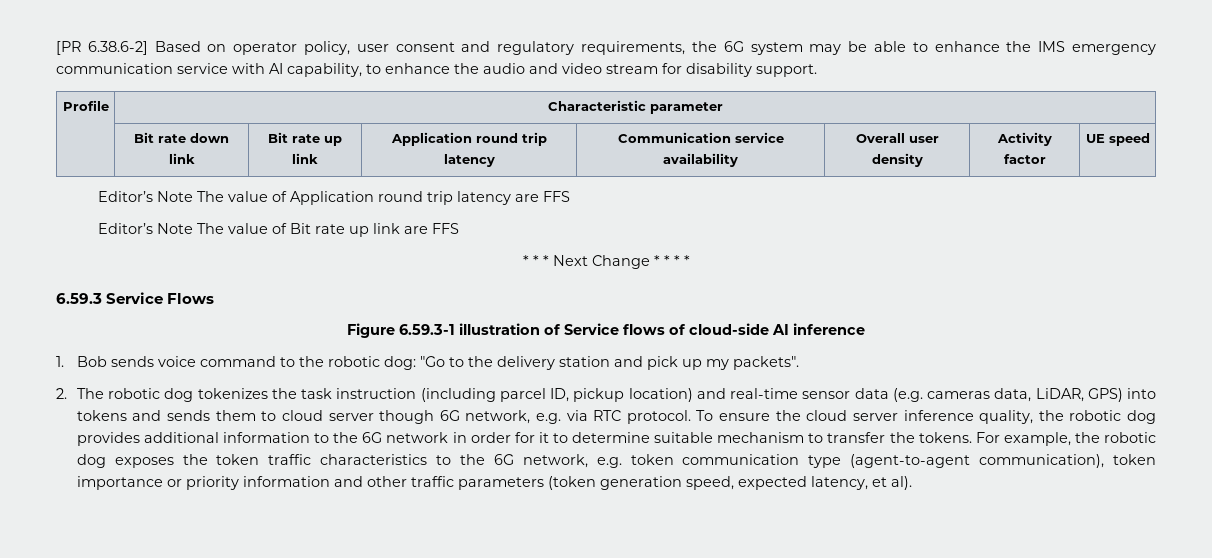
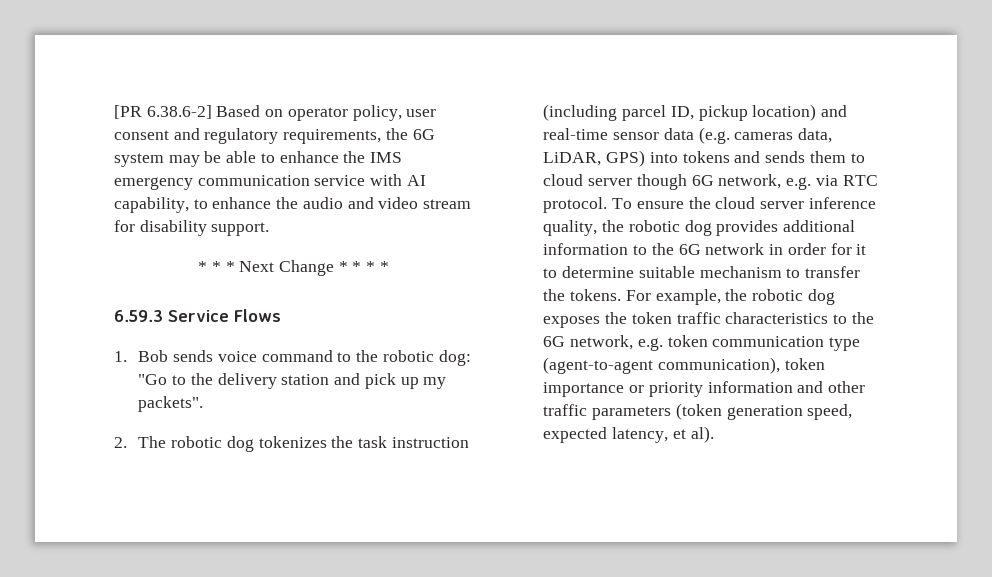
[62,100,109,111] [547,100,723,114] [134,132,229,143] [168,153,195,164] [268,132,342,146] [292,153,318,164] [390,132,547,146] [443,154,495,167] [617,132,784,143] [663,153,738,167] [855,133,939,143] [871,153,923,167] [996,132,1052,146] [1003,154,1046,164] [1085,133,1150,146] [97,191,570,205] [97,223,459,237] // Profile | Characteristic parameter // | Bit rate down link | Bit rate up link | Application round trip latency | Communication service availability | Overall user density | Activity factor | UE speed // Editor’s Note The value of Application round trip latency are FFS // Editor’s Note The value of Bit rate up link are FFS -> (270, 229) none
[347,323,865,338] // Figure 6.59.3-1 illustration of Service flows of cloud-side AI inference -> (281, 315) none

